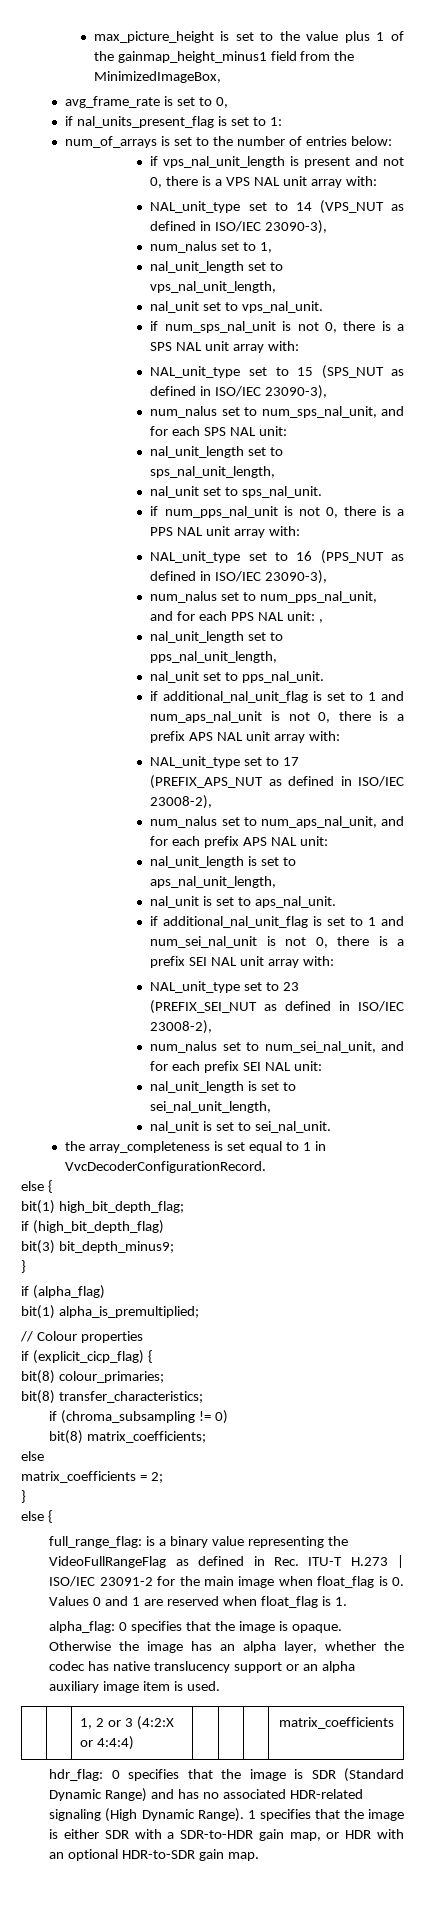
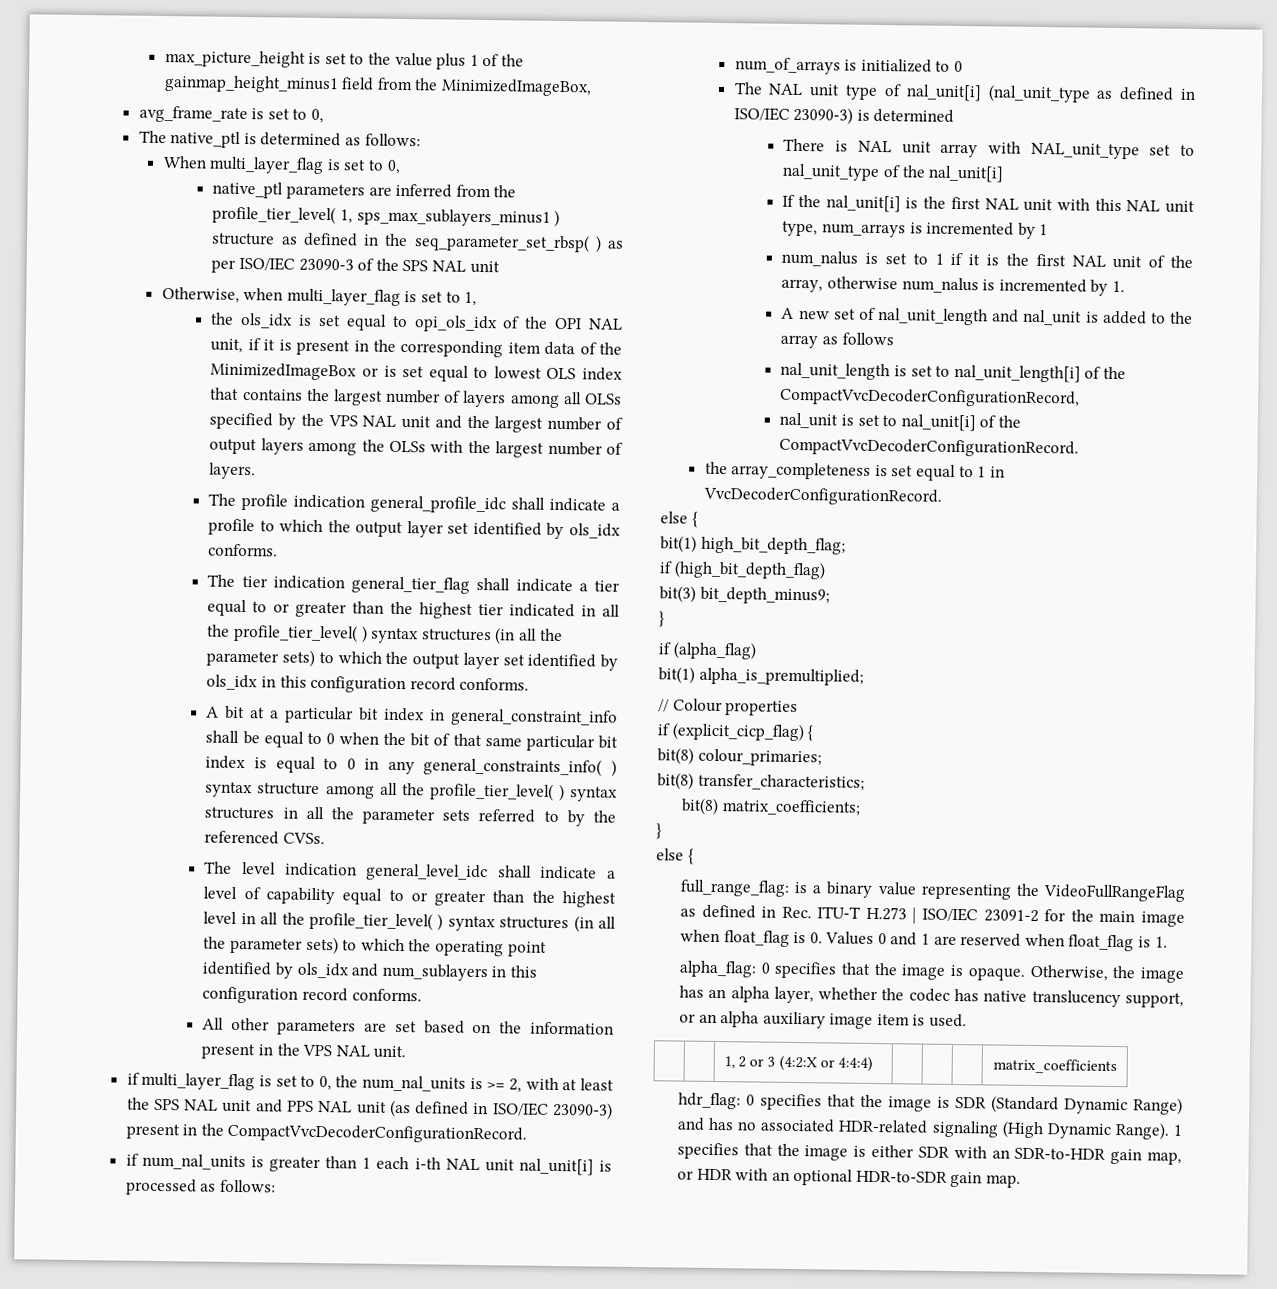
[65,116,282,128] [65,136,392,148] [150,156,405,168] [150,176,377,188] [150,200,405,214] [150,220,328,234] [150,241,273,253] [150,261,284,273] [150,281,277,293] [150,301,324,313] [150,321,404,333] [150,341,300,353] [150,365,404,379] [150,385,328,399] [150,406,404,418] [150,426,288,436] [150,446,284,458] [150,466,276,478] [150,486,323,498] [150,506,405,518] [150,526,301,538] [150,550,405,564] [150,570,328,584] [150,591,378,603] [150,611,323,623] [150,631,284,643] [150,651,278,663] [150,671,325,683] [150,691,404,703] [150,711,405,723] [150,731,341,743] [150,756,300,768] [150,775,405,789] [150,795,213,809] [150,816,404,828] [150,836,329,848] [150,856,297,868] [150,876,277,888] [150,896,337,908] [150,916,404,928] [150,936,404,948] [150,956,335,968] [150,981,300,993] [150,1000,405,1014] [150,1020,213,1034] [150,1041,404,1053] [150,1061,323,1073] [150,1081,297,1093] [150,1101,272,1113] [150,1121,332,1133] if nal_units_present_flag is set to 1: // num_of_arrays is set to the number of entries below: // if vps_nal_unit_length is present and not 0, there is a VPS NAL unit array with: // NAL_unit_type set to 14 (VPS_NUT as defined in ISO/IEC 23090-3), // num_nalus set to 1, // nal_unit_length set to vps_nal_unit_length, // nal_unit set to vps_nal_unit. // if num_sps_nal_unit is not 0, there is a SPS NAL unit array with: // NAL_unit_type set to 15 (SPS_NUT as defined in ISO/IEC 23090-3), // num_nalus set to num_sps_nal_unit, and for each SPS NAL unit: // nal_unit_length set to sps_nal_unit_length, // nal_unit set to sps_nal_unit. // if num_pps_nal_unit is not 0, there is a PPS NAL unit array with: // NAL_unit_type set to 16 (PPS_NUT as defined in ISO/IEC 23090-3), // num_nalus set to num_pps_nal_unit, and for each PPS NAL unit: , // nal_unit_length set to pps_nal_unit_length, // nal_unit set to pps_nal_unit. // if additional_nal_unit_flag is set to 1 and num_aps_nal_unit is not 0, there is a prefix APS NAL unit array with: // NAL_unit_type set to 17 (PREFIX_APS_NUT as defined in ISO/IEC 23008-2), // num_nalus set to num_aps_nal_unit, and for each prefix APS NAL unit: // nal_unit_length is set to aps_nal_unit_length, // nal_unit is set to aps_nal_unit. // if additional_nal_unit_flag is set to 1 and num_sei_nal_unit is not 0, there is a prefix SEI NAL unit array with: // NAL_unit_type set to 23 (PREFIX_SEI_NUT as defined in ISO/IEC 23008-2), // num_nalus set to num_sei_nal_unit, and for each prefix SEI NAL unit: // nal_unit_length is set to sei_nal_unit_length, // nal_unit is set to sei_nal_unit. -> [138,130,421,148] [162,155,401,175] [212,181,517,200] [212,205,561,227] [211,232,624,253] [211,256,500,274] [161,286,478,306] [210,312,623,333] [210,338,622,358] [210,362,623,382] [210,387,622,408] [209,412,623,433] [209,438,623,458] [209,462,257,480] [208,493,620,514] [208,518,621,540] [208,543,279,557] [207,574,620,594] [207,599,620,619] [207,623,563,645] [206,649,618,671] [206,674,530,694] [206,705,618,727] [205,730,618,752] [205,755,617,777] [205,781,618,802] [204,806,616,827] [204,830,325,845] [204,861,616,882] [203,886,617,908] [203,911,616,933] [203,936,547,957] [202,961,537,982] [202,986,422,1004] [202,1017,614,1036] [201,1043,407,1060] [126,1072,614,1093] [126,1097,613,1120] [125,1123,528,1144] [125,1153,612,1176] [125,1178,276,1196] [734,57,963,75] [733,82,1196,103] [733,106,955,125] [783,138,1195,160] [782,163,1005,183] [782,194,1195,213] [782,220,1049,239] [781,250,1193,269] [781,276,1125,296] [781,307,1193,326] [780,332,894,349] [780,362,1126,383] [780,387,1081,408] [779,412,1021,432] [779,437,1080,458] The native_ptl is determined as follows: // When multi_layer_flag is set to 0, // native_ptl parameters are inferred from the profile_tier_level( 1, sps_max_sublayers_minus1 ) structure as defined in the seq_parameter_set_rbsp( ) as per ISO/IEC 23090-3 of the SPS NAL unit // Otherwise, when multi_layer_flag is set to 1, // the ols_idx is set equal to opi_ols_idx of the OPI NAL unit, if it is present in the corresponding item data of the MinimizedImageBox or is set equal to lowest OLS index that contains the largest number of layers among all OLSs specified by the VPS NAL unit and the largest number of output layers among the OLSs with the largest number of layers. // The profile indication general_profile_idc shall indicate a profile to which the output layer set identified by ols_idx conforms. // The tier indication general_tier_flag shall indicate a tier equal to or greater than the highest tier indicated in all the profile_tier_level( ) syntax structures (in all the parameter sets) to which the output layer set identified by ols_idx in this configuration record conforms. // A bit at a particular bit index in general_constraint_info shall be equal to 0 when the bit of that same particular bit index is equal to 0 in any general_constraints_info( ) syntax structure among all the profile_tier_level( ) syntax structures in all the parameter sets referred to by the referenced CVSs. // The level indication general_level_idc shall indicate a level of capability equal to or greater than the highest level in all the profile_tier_level( ) syntax structures (in all the parameter sets) to which the operating point identified by ols_idx and num_sublayers in this configuration record conforms. // All other parameters are set based on the information present in the VPS NAL unit. // if multi_layer_flag is set to 0, the num_nal_units is >= 2, with at least the SPS NAL unit and PPS NAL unit (as defined in ISO/IEC 23090-3) present in the CompactVvcDecoderConfigurationRecord. // if num_nal_units is greater than 1 each i-th NAL unit nal_unit[i] is processed as follows: // num_of_arrays is initialized to 0 // The NAL unit type of nal_unit[i] (nal_unit_type as defined in ISO/IEC 23090-3) is determined // There is NAL unit array with NAL_unit_type set to nal_unit_type of the nal_unit[i] // If the nal_unit[i] is the first NAL unit with this NAL unit type, num_arrays is incremented by 1 // num_nalus is set to 1 if it is the first NAL unit of the array, otherwise num_nalus is incremented by 1. // A new set of nal_unit_length and nal_unit is added to the array as follows // nal_unit_length is set to nal_unit_length[i] of the CompactVvcDecoderConfigurationRecord, // nal_unit is set to nal_unit[i] of the CompactVvcDecoderConfigurationRecord.
[49,1410,229,1424] [49,1430,207,1444] [21,1451,44,1461] [21,1471,163,1483] if (chroma_subsampling != 0) // bit(8) matrix_coefficients; // else // matrix_coefficients = 2; -> [680,797,861,816] bit(8) matrix_coefficients;
[49,1641,112,1651] Otherwise -> [1029,964,1108,981] Otherwise,
[234,1662,283,1673] support -> [1125,992,1184,1008] support,
[167,1832,175,1839] a -> [991,1149,1010,1159] an

